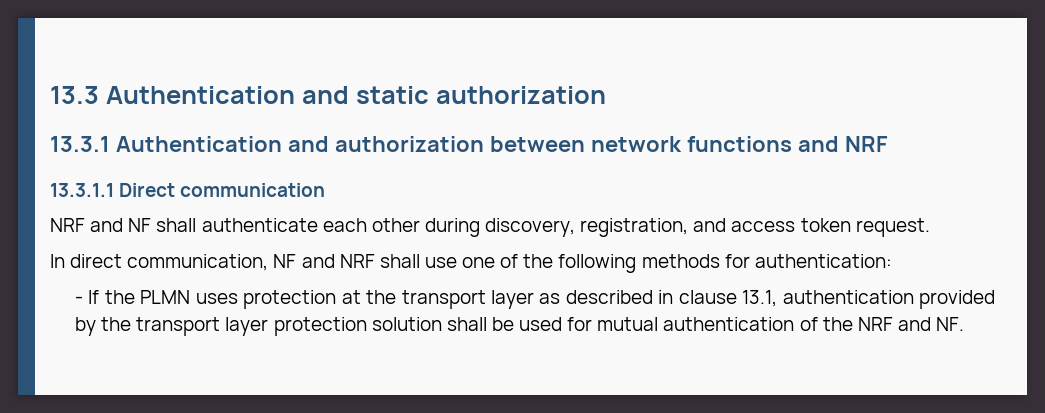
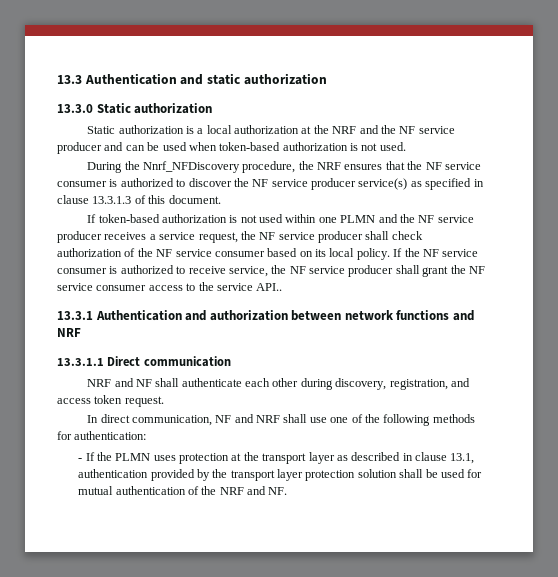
(606, 95) none -> [57,103,213,114] [87,125,455,134] [57,142,406,154] [87,161,481,173] [57,178,484,190] [57,195,221,204] [87,214,474,223] [57,231,423,243] [57,248,479,260] [57,265,485,277] [57,282,283,291] // 13.3.0 Static authorization // Static authorization is a local authorization at the NRF and the NF service producer and can be used when token-based authorization is not used. // During the Nnrf_NFDiscovery procedure, the NRF ensures that the NF service consumer is authorized to discover the NF service producer service(s) as specified in clause 13.3.1.3 of this document. // If token-based authorization is not used within one PLMN and the NF service producer receives a service request, the NF service producer shall check authorization of the NF service consumer based on its local policy. If the NF service consumer is authorized to receive service, the NF service producer shall grant the NF service consumer access to the service API..

